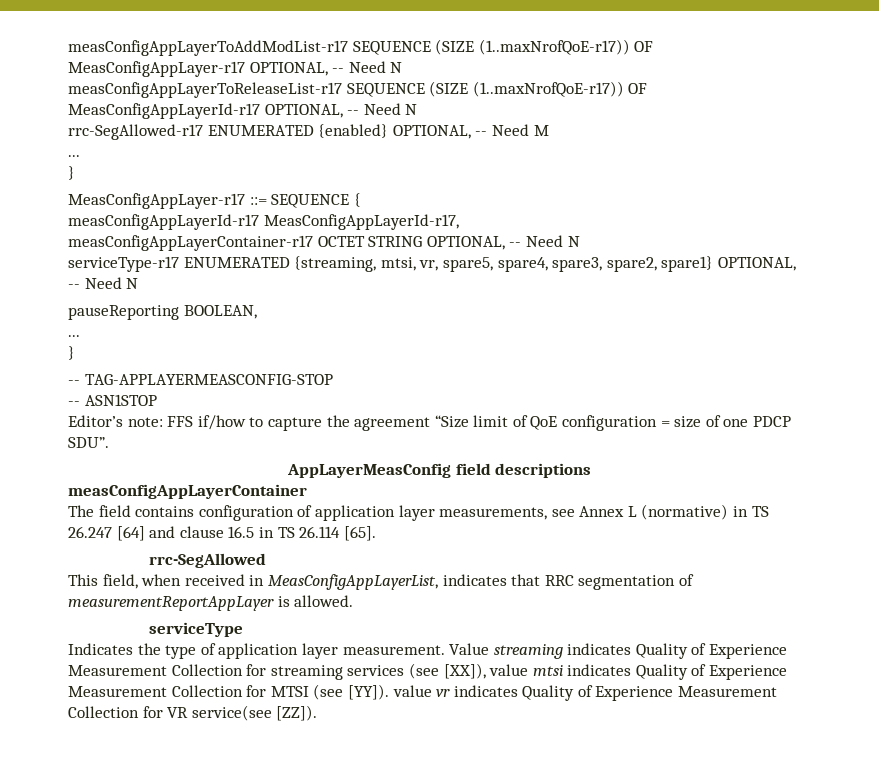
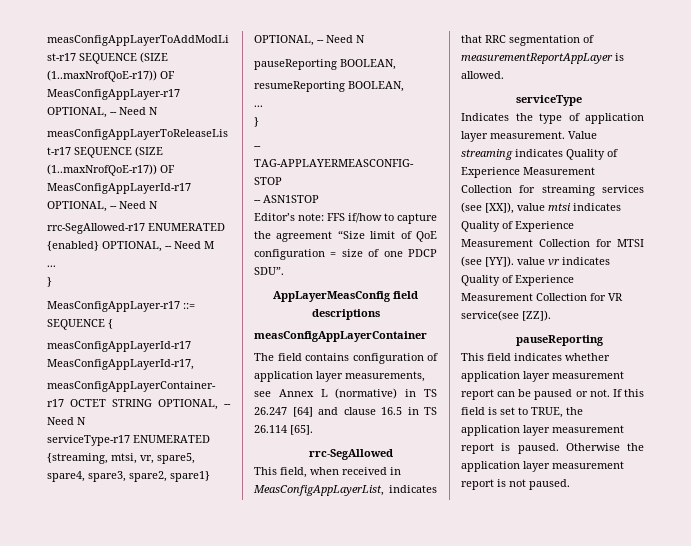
(257, 312) none -> [254,81,404,92] // resumeReporting BOOLEAN,
(318, 713) none -> [515,335,604,346] [461,353,610,361] [461,371,624,382] [461,389,644,400] [461,407,583,418] [461,425,624,436] [461,443,644,454] [461,461,624,472] [461,479,570,490] // pauseReporting // This field indicates whether application layer measurement report can be paused or not. If this field is set to TRUE, the application layer measurement report is paused. Otherwise the application layer measurement report is not paused.

